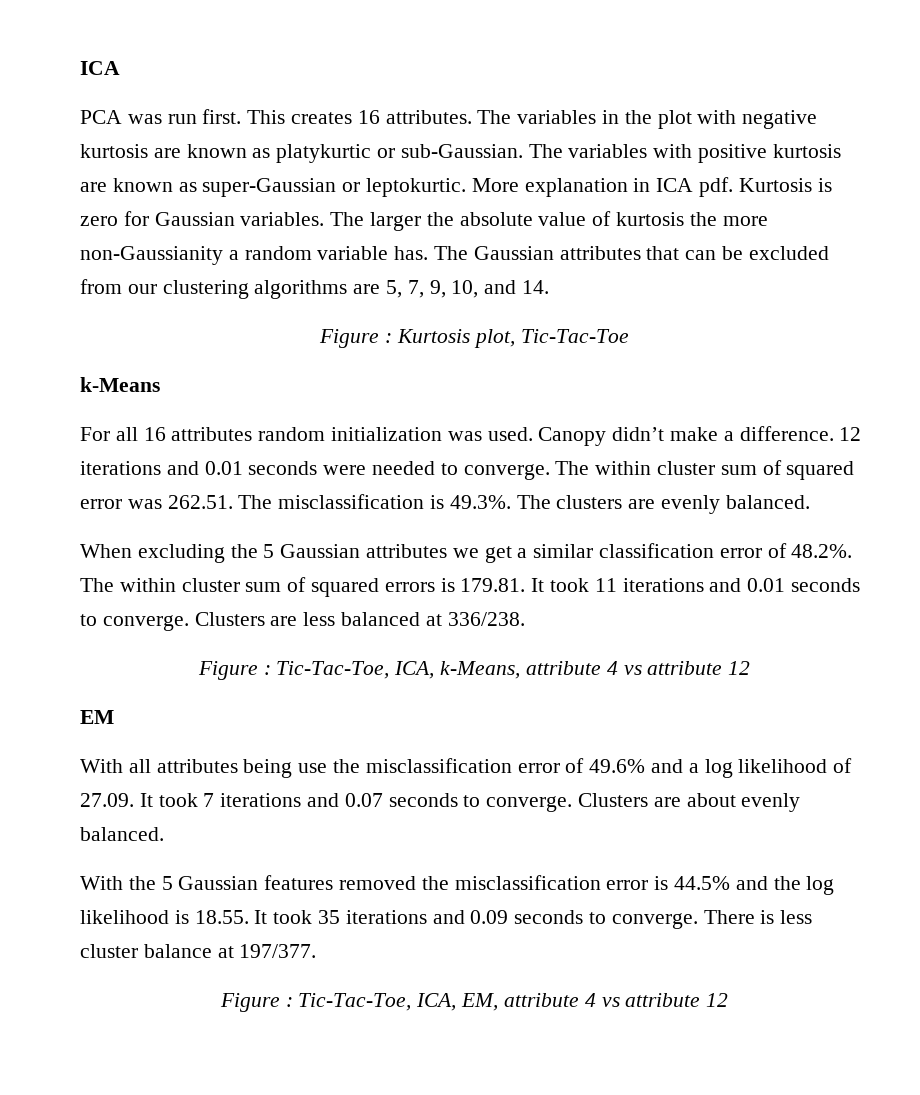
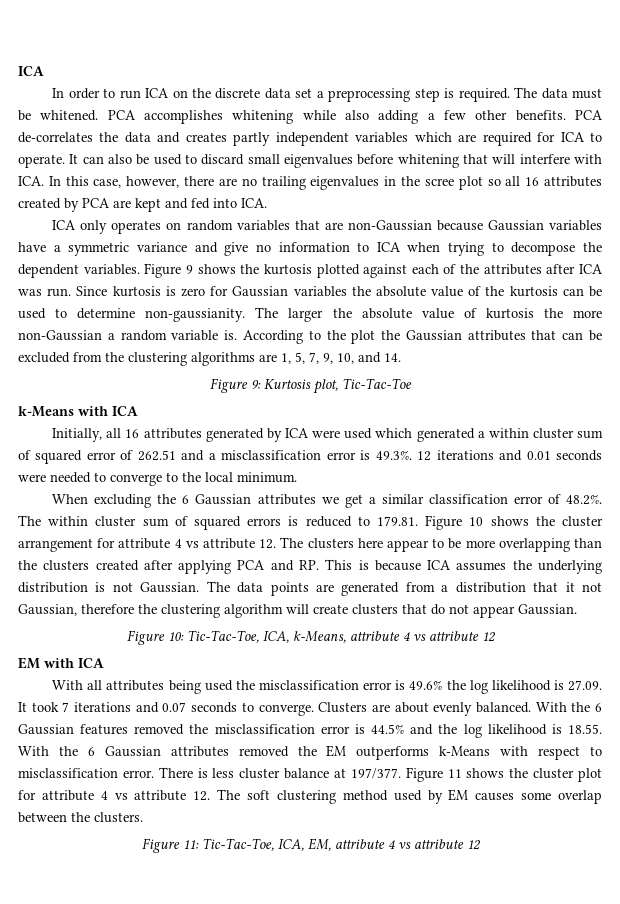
[80,61,120,75] [80,109,818,129] [80,144,841,163] [80,177,832,197] [80,211,325,226] ICA // PCA was run first. This creates 16 attributes. The variables in the plot with negative kurtosis are known as platykurtic or sub-Gaussian. The variables with positive kurtosis are known as super-Gaussian or leptokurtic. More explanation in ICA pdf. Kurtosis is zero for Gaussian variables. -> [18,66,44,76] [52,87,602,102] [18,110,603,124] [18,132,602,146] [18,154,602,168] [18,176,602,190] [18,198,267,212] [52,220,603,234] [18,242,603,256] [18,263,603,278] [18,286,602,297] [18,308,246,322] ICA // In order to run ICA on the discrete data set a preprocessing step is required. The data must be whitened. PCA accomplishes whitening while also adding a few other benefits. PCA de-correlates the data and creates partly independent variables which are required for ICA to operate. It can also be used to discard small eigenvalues before whitening that will interfere with ICA. In this case, however, there are no trailing eigenvalues in the scree plot so all 16 attributes created by PCA are kept and fed into ICA. // ICA only operates on random variables that are non-Gaussian because Gaussian variables have a symmetric variance and give no information to ICA when trying to decompose the dependent variables. Figure 9 shows the kurtosis plotted against each of the attributes after ICA was run. Since kurtosis is zero for Gaussian variables the absolute value of the kurtosis can be used to determine non-gaussianity.
[80,246,223,265] non-Gaussianity -> [18,330,102,341] non-Gaussian
[394,246,469,260] has. The -> [224,330,401,344] is. According to the plot the
[127,284,157,294] our -> [105,352,124,362] the
(381, 289) none -> [281,353,291,364] 1,
[385,333,393,343] : -> [250,380,261,389] 9:
[80,426,834,446] // For all 16 attributes random initialization was used. Canopy didn’t make a difference. -> [78,406,138,416] [52,428,603,442] [18,450,412,464] with ICA // Initially, all 16 attributes generated by ICA were used which generated a within cluster sum of squared error of 262.51 and a misclassification error is 49.3%.
[463,460,855,480] [80,494,810,514] converge. The within cluster sum of squared error was 262.51. The misclassification is 49.3%. The clusters are evenly balanced. -> [110,472,297,486] converge to the local minimum.
[263,544,275,558] 5 -> [182,495,190,504] 6
[460,578,861,592] [80,612,525,631] [197,661,271,680] 179.81. It took 11 iterations and 0.01 seconds to converge. Clusters are less balanced at 336/238. // Figure : -> [305,515,603,530] [18,537,602,552] [18,559,602,574] [18,581,603,596] [18,604,577,618] [126,630,184,645] reduced to 179.81. Figure 10 shows the cluster arrangement for attribute 4 vs attribute 12. The clusters here appear to be more overlapping than the clusters created after applying PCA and RP. This is because ICA assumes the underlying distribution is not Gaussian. The data points are generated from a distribution that it not Gaussian, therefore the clustering algorithm will create clusters that do not appear Gaussian. // Figure 10:
(114, 717) none -> [44,658,104,668] with ICA
[298,758,853,778] use the misclassification error of 49.6% and a log likelihood of -> [204,680,564,694] used the misclassification error is 49.6% the log likelihood is
[80,876,173,890] // With the 5 -> [535,702,602,712] With the 6
[254,910,698,929] It took 35 iterations and 0.09 seconds to converge. -> [18,745,602,760] [18,768,154,778] With the 6 Gaussian attributes removed the EM outperforms k-Means with respect to misclassification error.
[219,993,293,1012] // Figure : -> [405,767,602,782] [18,789,603,804] [18,812,143,823] [141,838,199,853] Figure 11 shows the cluster plot for attribute 4 vs attribute 12. The soft clustering method used by EM causes some overlap between the clusters. // Figure 11:

